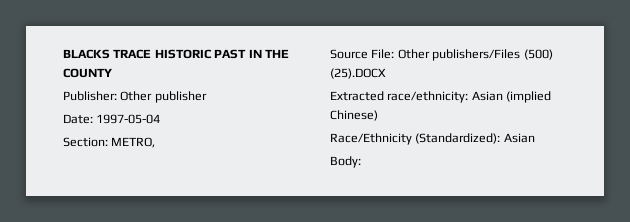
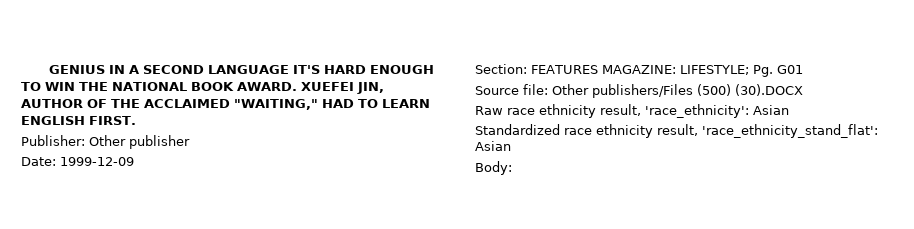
[63,49,289,59] [63,68,112,78] BLACKS TRACE HISTORIC PAST IN THE COUNTY -> [49,65,435,74] [21,82,384,94] [21,99,430,110] [21,116,136,125] GENIUS IN A SECOND LANGUAGE IT'S HARD ENOUGH TO WIN THE NATIONAL BOOK AWARD. XUEFEI JIN, AUTHOR OF THE ACCLAIMED "WAITING," HAD TO LEARN ENGLISH FIRST.
[96,114,161,124] 1997-05-04 -> [60,157,134,166] 1999-12-09
[111,137,156,148] METRO, -> [531,65,803,77] FEATURES MAGAZINE: LIFESTYLE; Pg. G01
[371,49,395,59] File: -> [523,84,548,95] file:
[330,68,386,79] [330,91,552,103] [330,110,378,121] [330,133,501,145] (25).DOCX // Extracted race/ethnicity: Asian (implied Chinese) // Race/Ethnicity (Standardized): -> [735,84,803,96] [475,104,789,118] [475,124,878,138] (30).DOCX // Raw race ethnicity result, 'race_ethnicity': Asian // Standardized race ethnicity result, 'race_ethnicity_stand_flat':

